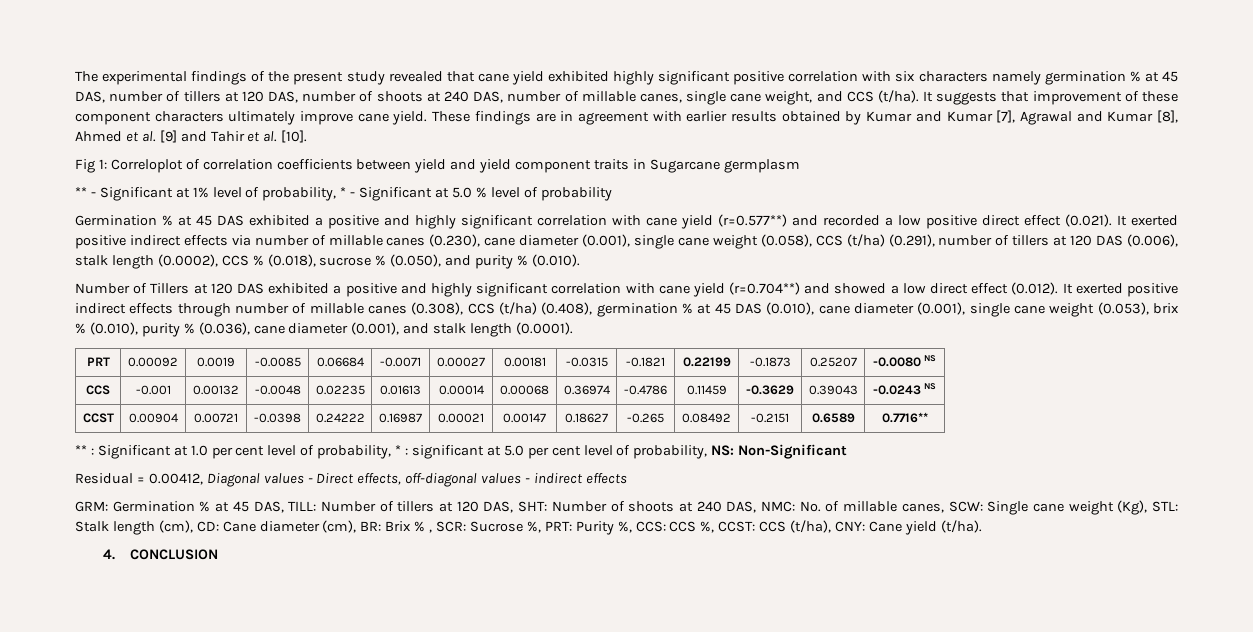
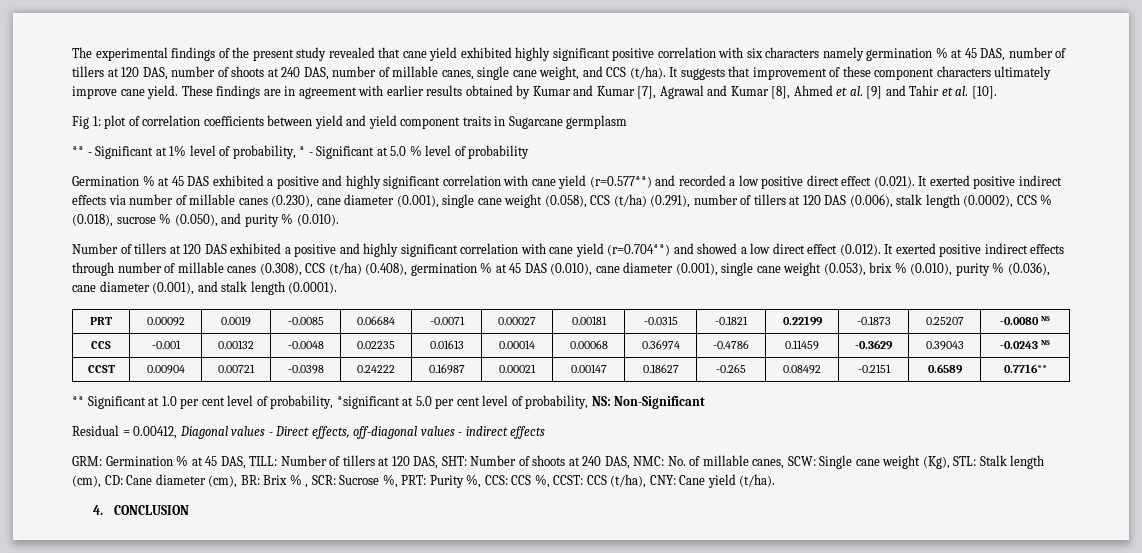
[110,159,183,173] Correloplot -> [104,115,127,129] plot
[150,283,190,294] Tillers -> [134,243,167,254] tillers
[90,448,94,455] : -> (84, 401) none
[395,445,484,459] * : significant -> [336,396,400,409] *significant

